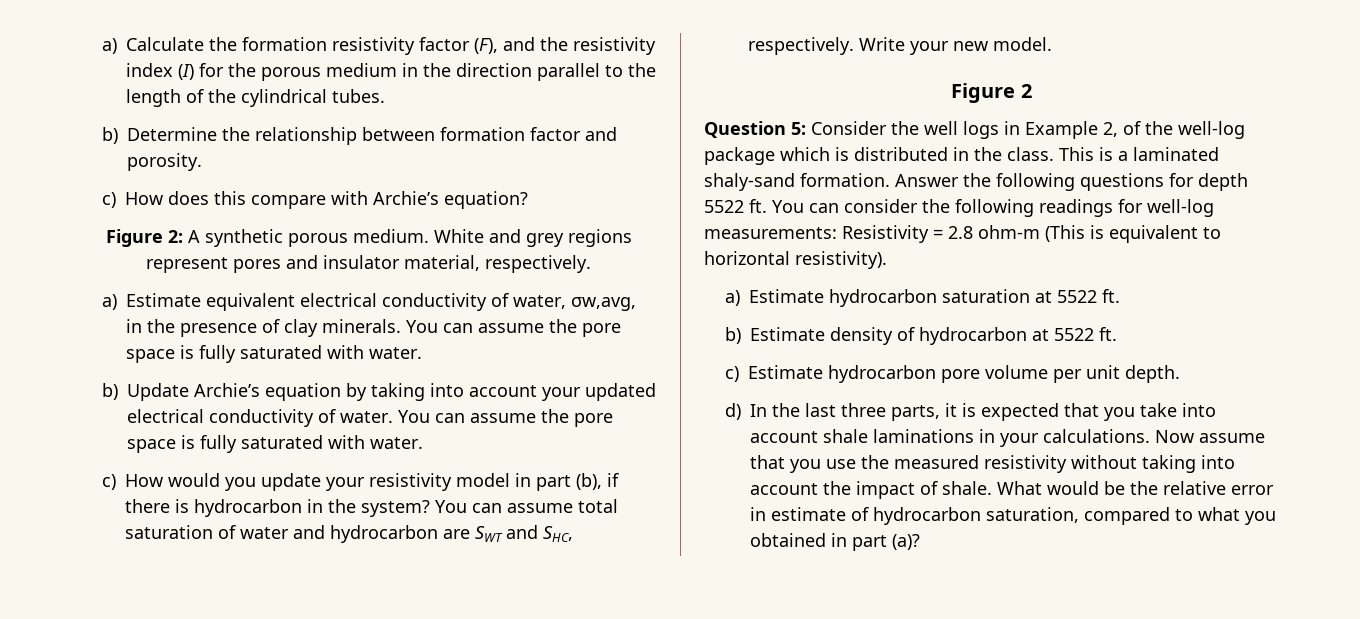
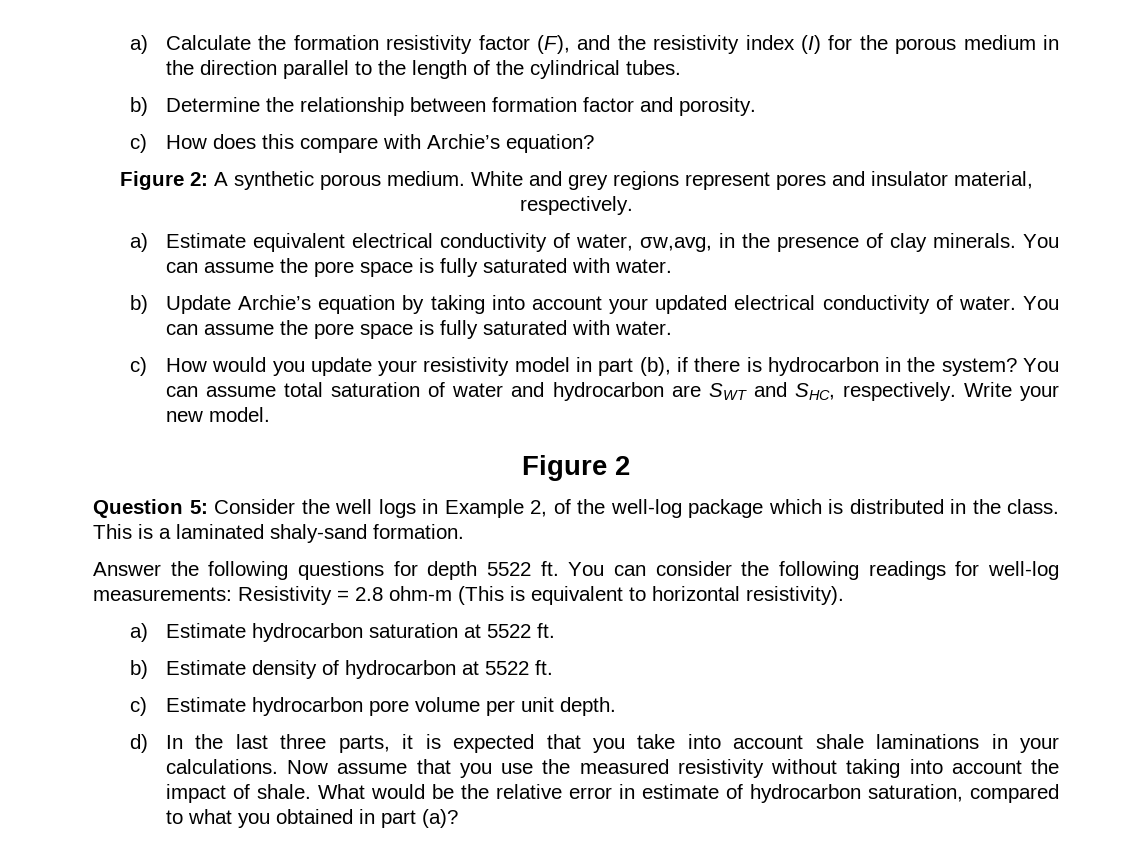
(890, 180) none -> (464, 531) //

